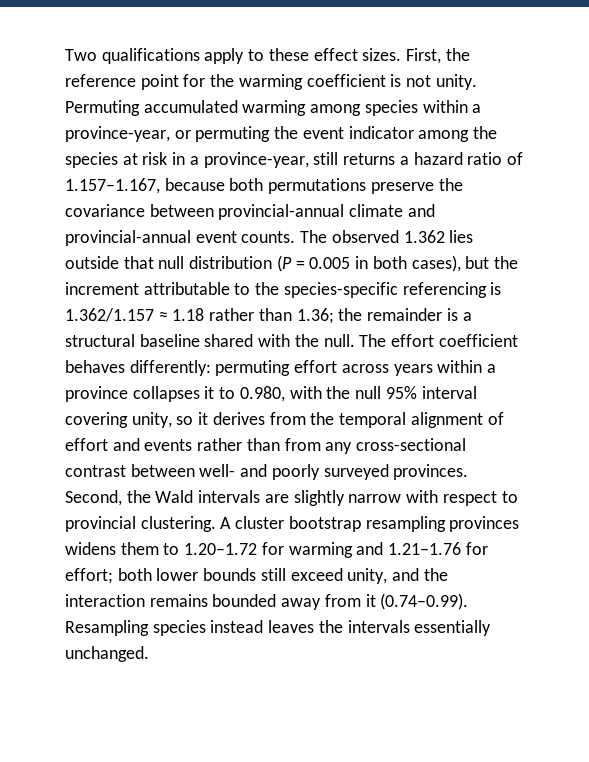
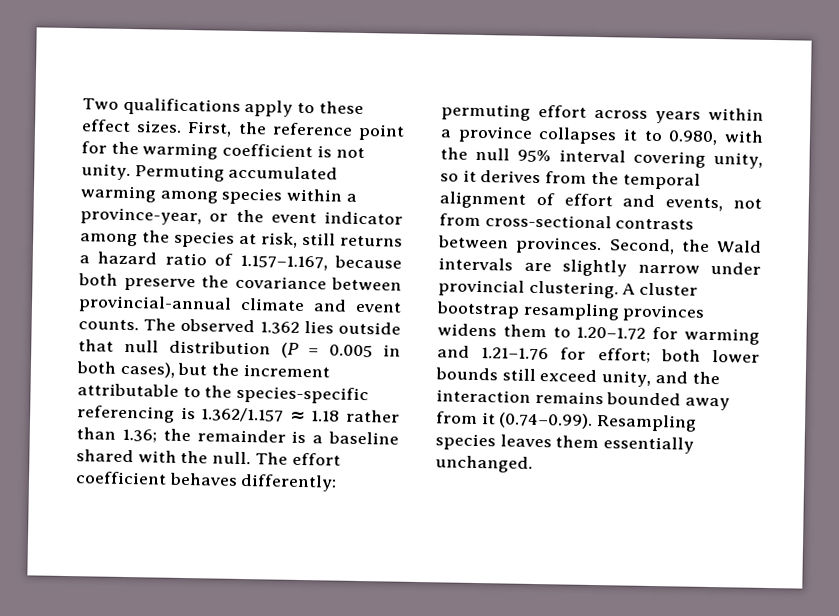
[195,126,271,142] permuting -> (229, 217) none
[142,152,309,168] risk in a province-year, -> [261,232,298,248] risk,
[268,178,367,194] permutations -> (118, 279) none
[65,230,191,246] provincial-annual -> (347, 305) none
[65,334,135,347] structural -> (324, 439) none
[144,438,467,454] [65,464,389,480] events rather than from any cross-sectional contrast between well- and poorly surveyed -> [665,197,762,212] [439,213,695,230] [438,235,509,249] events, not from cross-sectional contrasts between
[406,490,518,506] with respect to -> [710,261,761,275] under
[210,620,410,633] instead leaves the intervals -> [499,434,600,449] leaves them

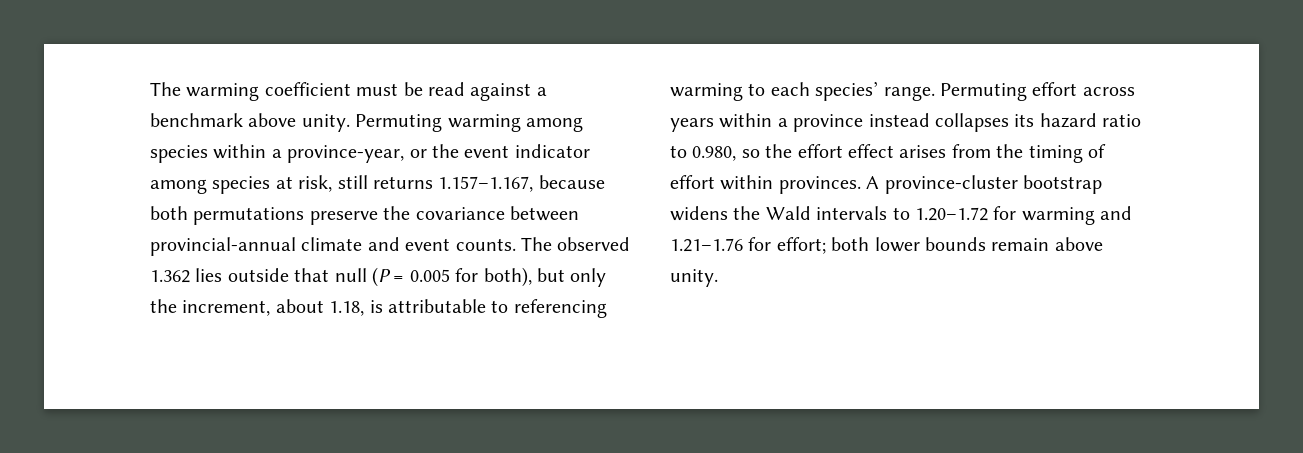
[82,97,364,117] [81,119,405,141] [81,141,365,160] Two qualifications apply to these effect sizes. First, the reference point for the warming coefficient is not -> [150,82,547,101] [150,113,297,127] The warming coefficient must be read against a benchmark above
[228,165,339,180] accumulated -> (443, 123) none
[142,230,170,243] the -> (207, 186) none
[79,251,234,266] a hazard ratio of -> (433, 182) none
(118, 279) none -> [193,207,305,225] permutations
[168,340,271,355] distribution -> (367, 275) none
[383,344,401,357] [76,361,331,378] [77,383,370,405] [77,405,400,423] [76,427,399,445] [76,449,341,466] [75,471,338,492] [441,103,531,121] in both cases), but the increment attributable to the species-specific referencing is 1.362/1.157 ≈ 1.18 rather than 1.36; the remainder is a baseline shared with the null. The effort coefficient behaves differently: permuting -> [455,267,607,287] [150,299,607,318] [670,81,1027,101] for both), but only the increment, about 1.18, is attributable to referencing warming to each species’ range. Permuting
[538,127,764,146] [440,147,763,169] [440,169,701,190] [439,191,762,212] [439,213,695,230] [438,235,762,255] [438,257,761,277] [438,279,699,299] [436,301,706,322] [437,323,547,338] collapses it to 0.980, with the null 95% interval covering unity, so it derives from the temporal alignment of effort and events, not from cross-sectional contrasts between provinces. Second, the Wald intervals are slightly narrow under provincial clustering. A cluster bootstrap resampling provinces widens them -> [868,113,1142,132] [670,144,1106,163] [670,175,1102,194] [670,206,888,221] instead collapses its hazard ratio to 0.980, so the effort effect arises from the timing of effort within provinces. A province-cluster bootstrap widens the Wald intervals
[501,368,720,387] [436,389,731,411] [436,411,698,432] [435,433,695,454] [435,455,533,473] still exceed unity, and the interaction remains bounded away from it (0.74–0.99). Resampling species leaves them essentially unchanged. -> [991,237,1103,251] [670,269,718,287] remain above unity.

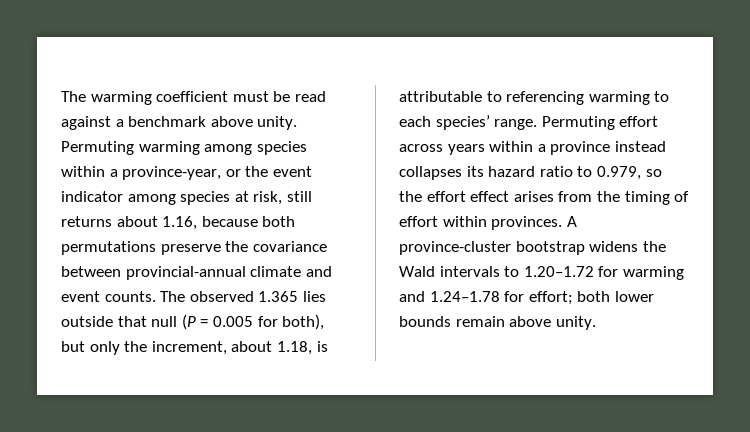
[438,176,534,192] 1.157–1.167, -> [116,216,198,230] about 1.16,
[150,270,190,283] 1.362 -> [258,291,299,302] 1.365
[692,146,737,161] 0.980, -> [596,166,641,180] 0.979,
[670,238,743,252] 1.21–1.76 -> [429,291,500,302] 1.24–1.78

